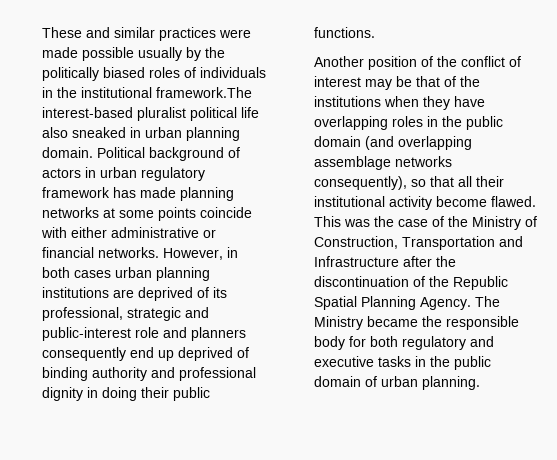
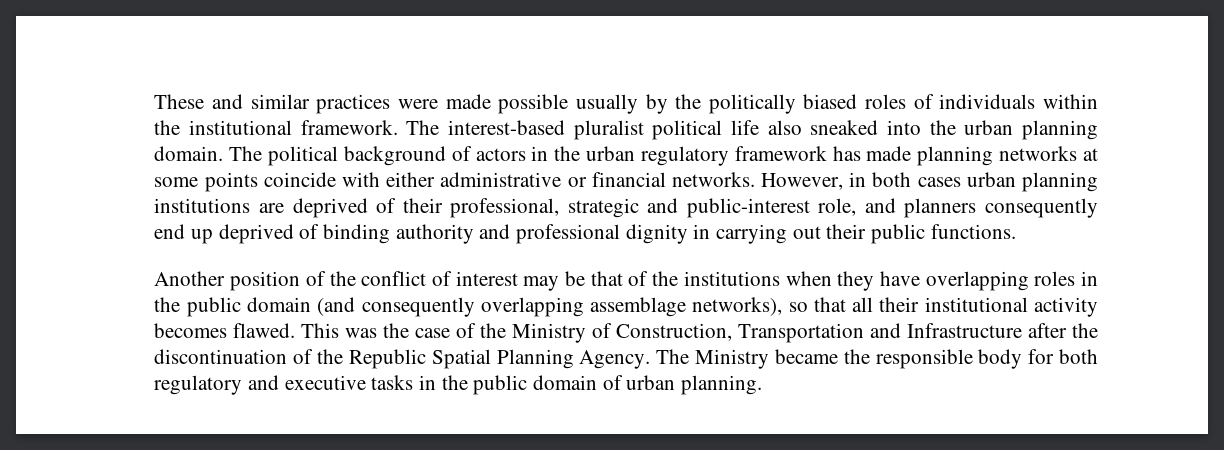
[42,87,54,98] in -> [1042,94,1098,109] within
[156,87,253,98] framework.The -> [300,120,440,135] framework. The
[130,127,142,138] in -> [887,120,956,135] into the
[97,147,146,158] Political -> [229,146,339,166] The political
(97, 172) none -> [554,146,581,161] the
[213,287,228,298] its -> [402,198,443,213] their
[135,327,160,338] role -> [818,198,857,216] role,
[102,387,138,401] doing -> [716,224,821,244] carrying out
(395, 143) none -> [361,297,475,317] consequently
[395,156,453,167] [314,176,408,190] networks consequently), -> [692,297,783,316] networks),
[436,196,488,207] become -> [154,323,228,338] becomes

